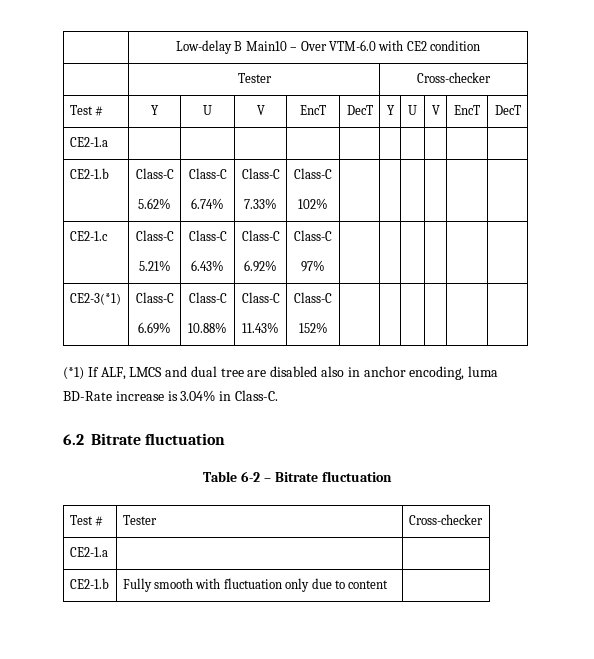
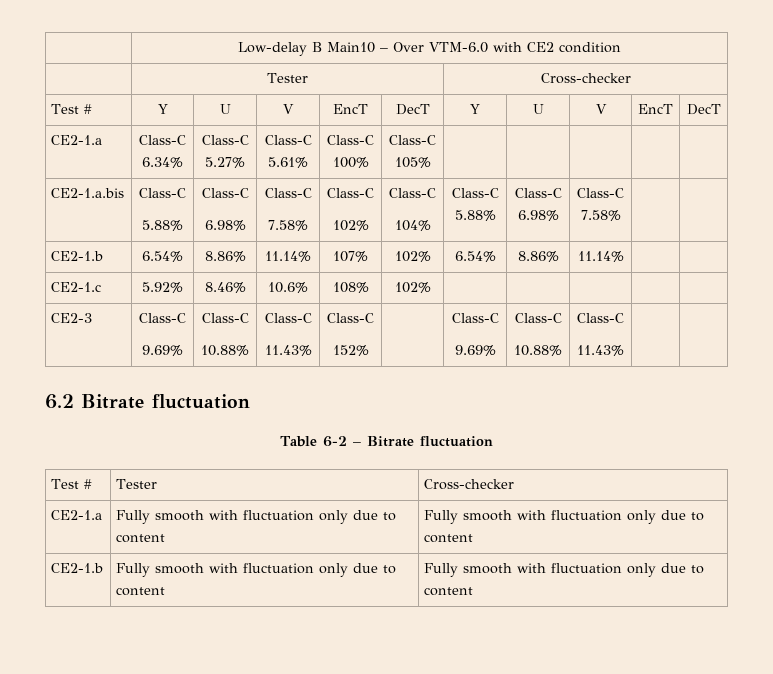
[69,168,109,179] [135,168,174,179] [138,198,171,209] [188,168,227,179] [191,198,224,209] [241,168,280,179] [244,198,277,209] | | | | | | | | | // CE2-1.b | Class-C // 5.62% | Class-C // 6.74% | Class-C // 7.33% -> [139,135,186,145] [142,157,183,168] [201,135,249,145] [204,157,245,168] [264,135,312,145] [268,157,308,168] [327,135,374,145] [332,157,369,168] [389,135,436,145] [394,157,431,168] [51,188,125,198] [139,188,186,198] [142,220,183,231] [201,188,249,198] [204,220,246,231] [264,188,312,198] [268,220,308,231] Class-C 6.34% | Class-C 5.27% | Class-C 5.61% | Class-C 100% | Class-C 105% | | | | | // CE2-1.a.bis | Class-C // 5.88% | Class-C // 6.98% | Class-C // 7.58%
[69,231,108,241] [135,230,174,241] [138,260,171,271] [188,230,227,241] [191,260,224,271] [241,230,280,241] [244,260,277,272] [294,230,332,241] [301,260,325,272] [69,293,121,305] [135,292,174,303] [138,322,171,334] | | | | | // CE2-1.c | Class-C // 5.21% | Class-C // 6.43% | Class-C // 6.92% | Class-C // 97% | | | | | | // CE2-3(*1) | Class-C // 6.69% -> [389,188,436,198] [394,220,431,231] [451,188,499,198] [454,210,496,221] [514,188,562,198] [517,210,559,221] [577,188,624,198] [580,210,621,221] [51,251,104,261] [142,251,183,262] [204,251,246,262] [265,251,311,262] [333,251,368,262] [394,251,431,262] [454,251,496,262] [517,251,559,262] [577,251,624,262] [51,282,102,292] [142,282,183,293] [204,282,246,293] [268,282,308,293] [332,282,369,293] [394,282,431,293] [51,313,93,323] [139,313,186,323] [142,345,183,356] Class-C // 104% | Class-C 5.88% | Class-C 6.98% | Class-C 7.58% | | // CE2-1.b | 6.54% | 8.86% | 11.14% | 107% | 102% | 6.54% | 8.86% | 11.14% | | // CE2-1.c | 5.92% | 8.46% | 10.6% | 108% | 102% | | | | | // CE2-3 | Class-C // 9.69%
[63,366,499,380] [63,390,278,402] | | | | // (*1) If ALF, LMCS and dual tree are disabled also in anchor encoding, luma BD-Rate increase is 3.04% in Class-C. -> [451,313,499,323] [454,345,496,356] [514,313,562,323] [514,345,562,356] [577,313,624,323] [577,345,624,356] Class-C // 9.69% | Class-C // 10.88% | Class-C // 11.43% | |
(108, 552) | -> [116,510,397,524] [116,534,166,543] [424,510,705,524] [424,534,474,543] Fully smooth with fluctuation only due to content | Fully smooth with fluctuation only due to content
(389, 584) none -> [424,563,705,577] [424,587,474,596] Fully smooth with fluctuation only due to content

